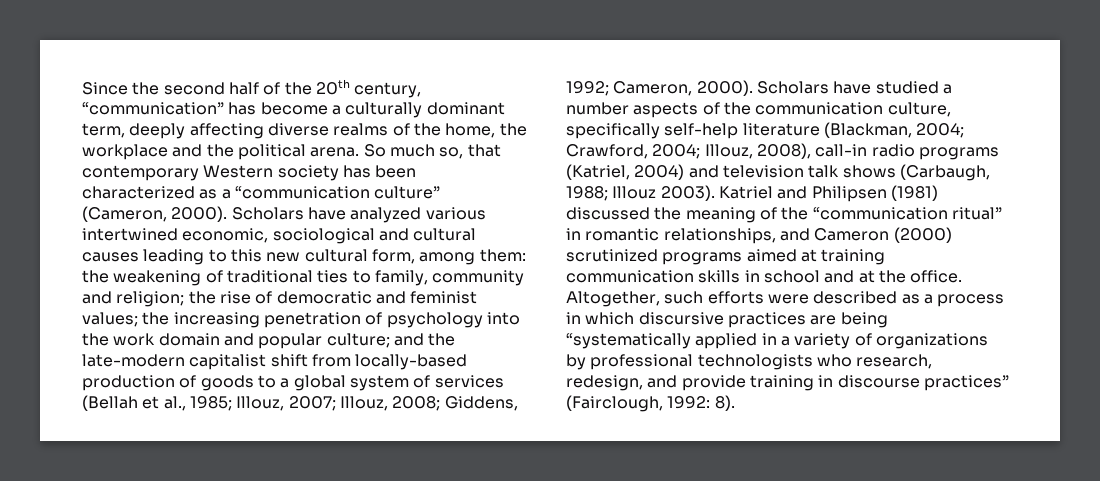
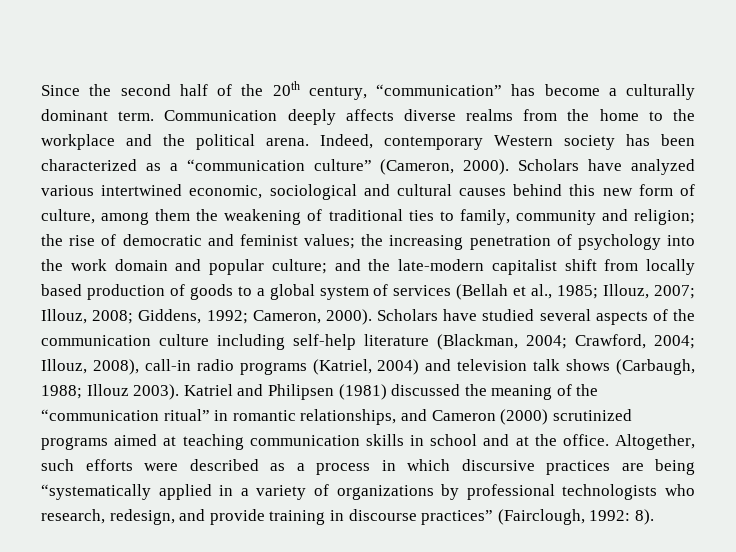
[82,123,496,139] term, deeply affecting diverse realms of the home, -> [118,109,663,125] term. Communication deeply affects diverse realms from the home to
[363,144,501,159] So much so, that -> [320,134,373,149] Indeed,
[143,249,526,265] leading to this new cultural form, among them: -> [513,184,695,196] [41,209,191,225] behind this new form of culture, among them
[355,354,468,370] locally-based -> [646,259,695,275] [41,284,82,296] locally based
[942,84,952,94] [566,102,629,115] a number -> [539,309,591,321] several
[887,102,951,117] [566,123,660,139] culture, specifically -> [159,334,285,350] culture including
[821,249,886,265] training -> [182,434,244,450] teaching

